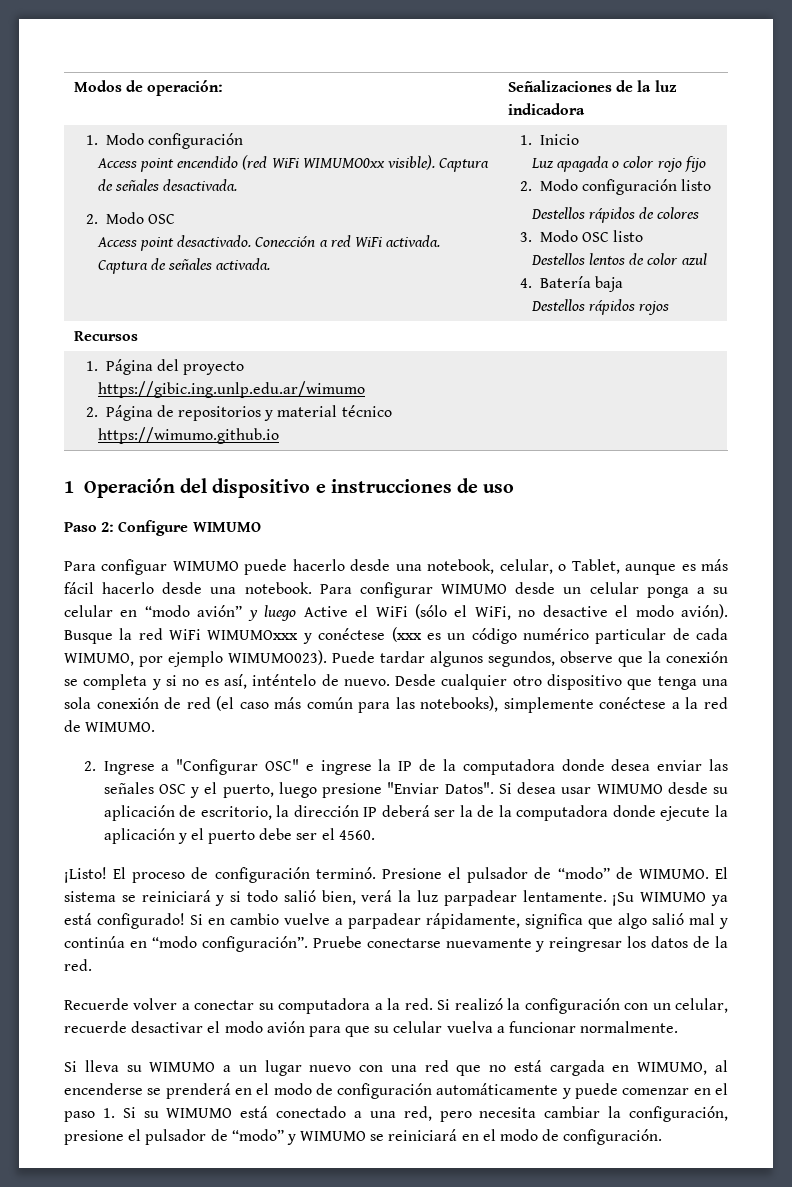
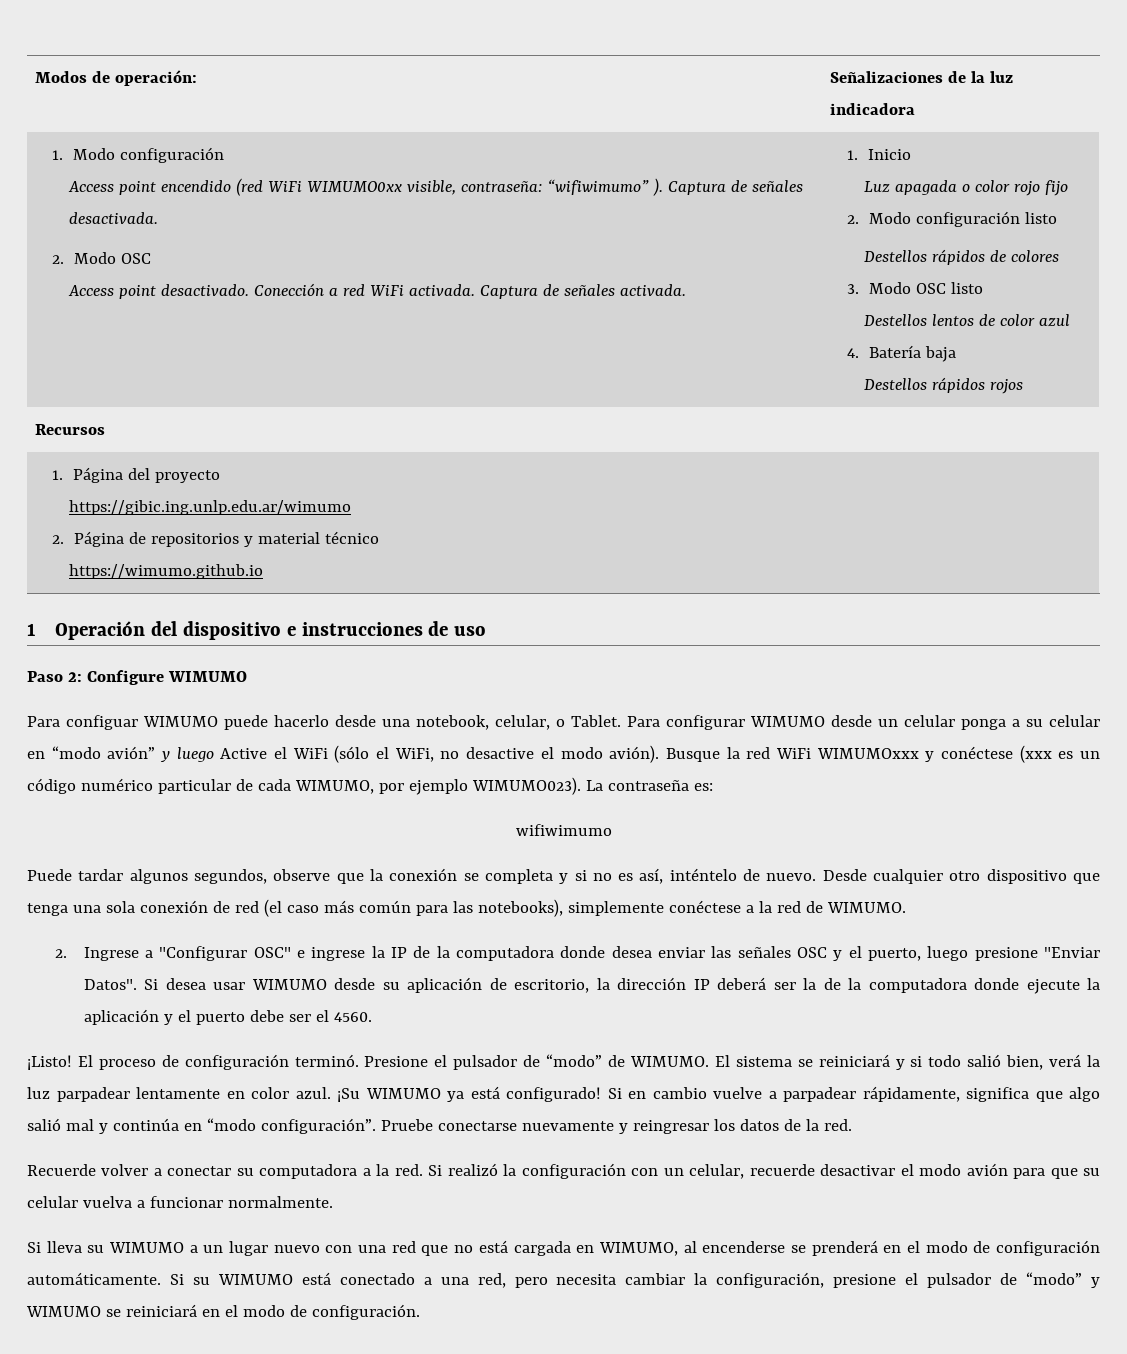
[387,155,435,170] visible). -> [407,178,664,196] visible, contraseña: “wifiwimumo” ).
[571,559,728,575] [64,582,312,594] Tablet, aunque es más fácil hacerlo desde una notebook. -> [571,715,621,727] Tablet.
(327, 657) none -> [585,780,713,791] [515,824,612,836] La contraseña es: // wifiwimumo //
[522,890,607,902] lentamente. -> [136,1087,331,1099] lentamente en color azul.
[436,1083,728,1099] [64,1108,115,1122] automáticamente y puede comenzar en el paso 1. -> [27,1272,161,1285] automáticamente.

